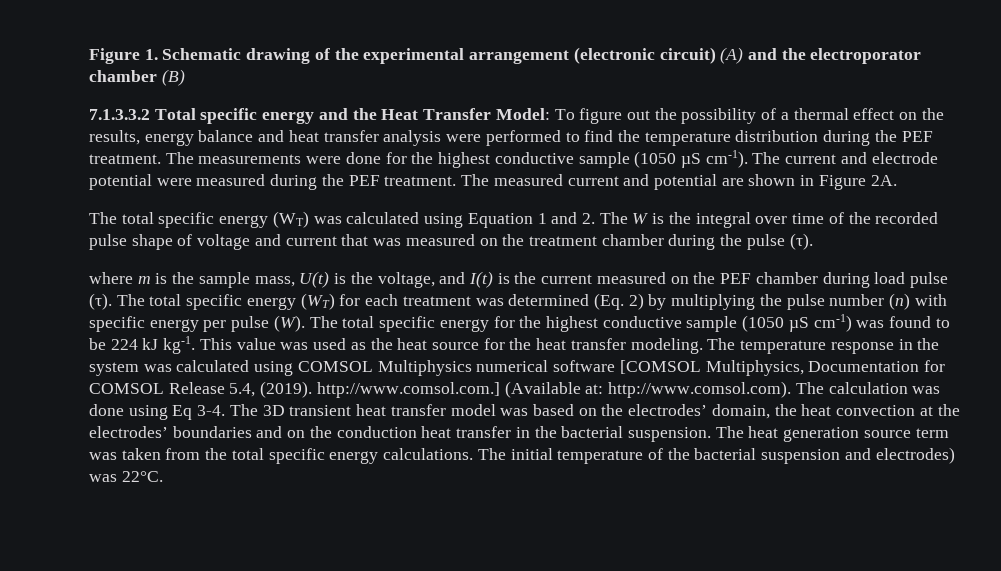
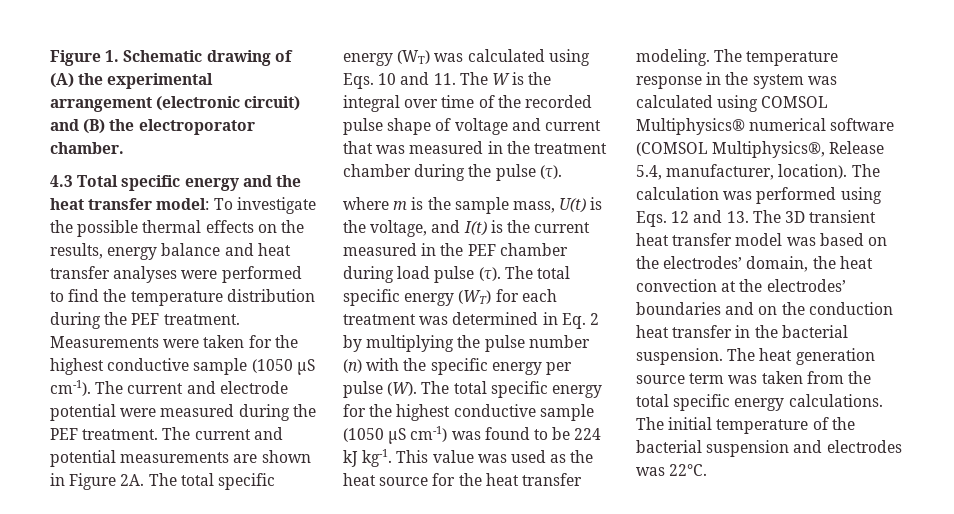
(330, 54) none -> [50,73,74,88] (A)
[720,47,922,64] [89,69,185,86] [89,109,150,120] (A) and the electroporator chamber (B) // 7.1.3.3.2 -> [50,119,255,135] [50,142,124,154] [50,175,73,187] and (B) the electroporator chamber. // 4.3
[381,108,895,124] Heat Transfer Model: To figure out the possibility of a thermal effect -> [50,197,316,214] [50,220,254,237] heat transfer model: To investigate the possible thermal effects
[383,130,442,146] analysis -> [113,266,178,283] analyses
[165,152,381,164] The measurements were done -> [50,335,245,348] Measurements were taken
[493,174,563,186] measured -> (191, 433) none
(717, 182) none -> [120,452,230,463] measurements
(897, 180) // -> (145, 480) none
[467,212,595,228] Equation 1 and 2. -> [343,72,456,89] Eqs. 10 and 11.
[479,238,498,246] on -> [487,141,503,154] in
[670,276,689,284] on -> [421,243,437,256] in
[593,293,644,310] (Eq. 2) -> [542,312,599,329] in Eq. 2
(947, 300) none -> [403,358,427,371] the
[377,360,472,376] Multiphysics -> [636,118,745,135] Multiphysics®
[619,360,945,376] [89,381,941,398] [89,404,226,420] [COMSOL Multiphysics, Documentation for COMSOL Release 5.4, (2019). http://www.comsol.com.] (Available at: http://www.comsol.com). The calculation was done using Eq 3-4. -> [636,141,885,158] [636,164,880,180] [636,187,882,204] [636,210,749,227] (COMSOL Multiphysics®, Release 5.4, manufacturer, location). The calculation was performed using Eqs. 12 and 13.
[875,447,955,464] electrodes) -> [826,440,902,453] electrodes

